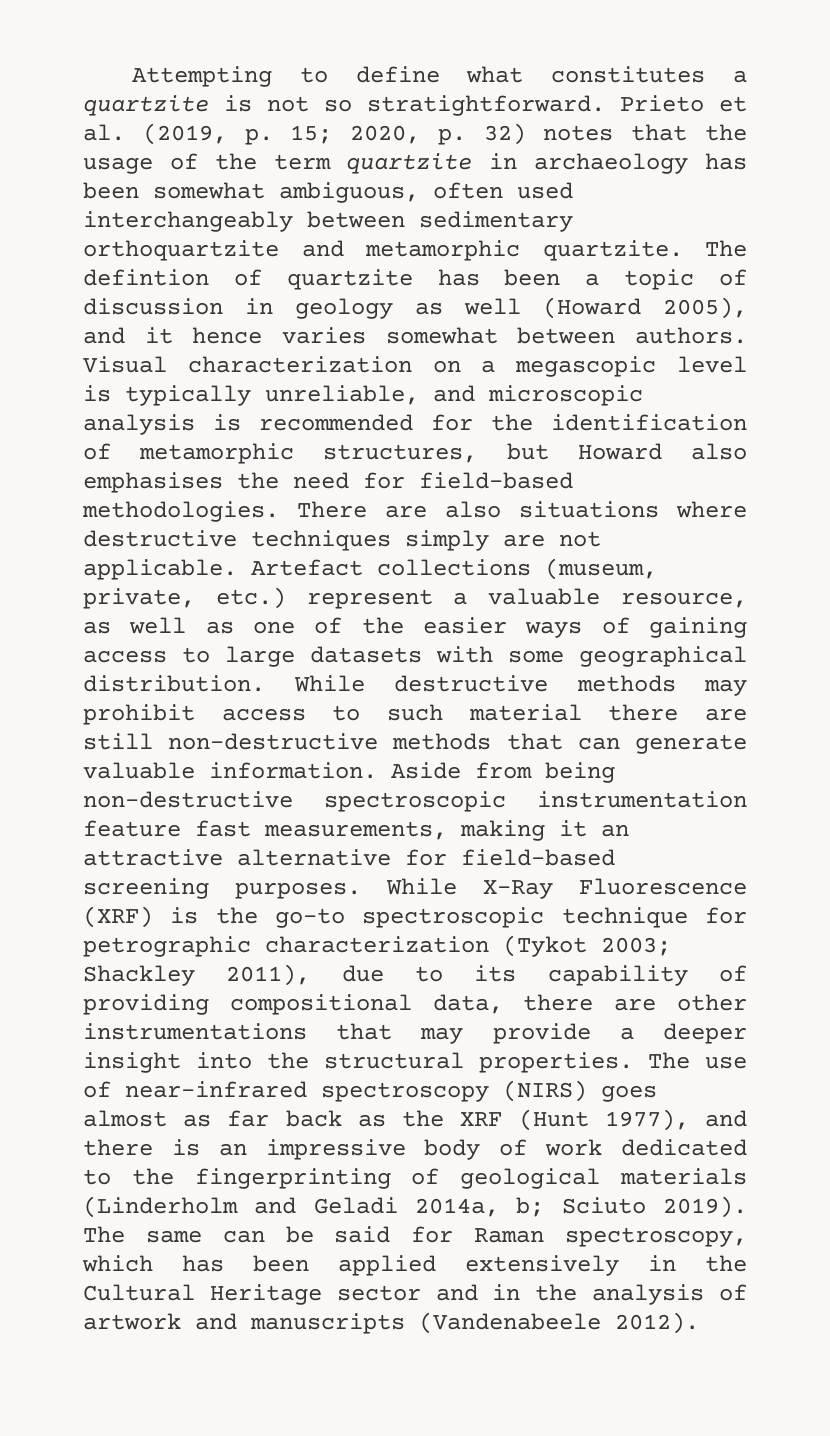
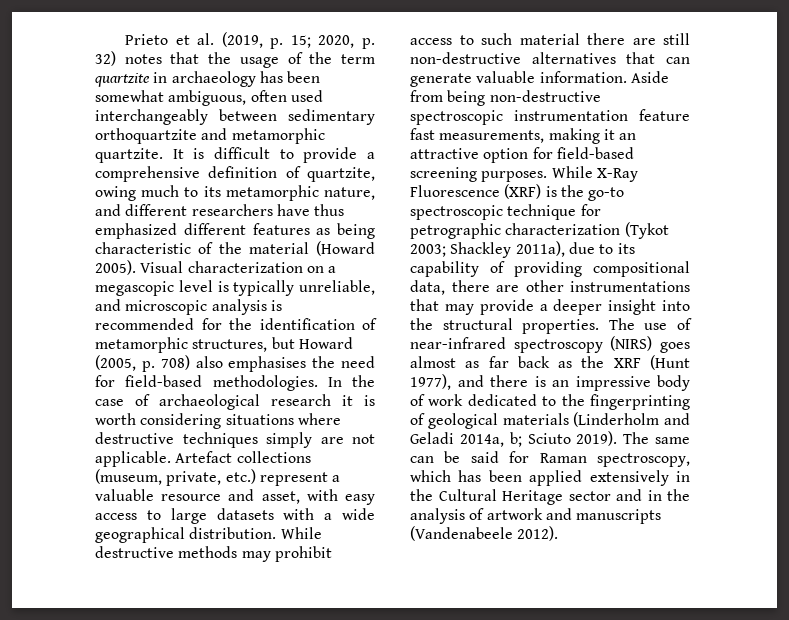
[132,66,747,87] [83,95,605,116] Attempting to define what constitutes a quartzite is not so stratightforward. -> (125, 39) none
[705,240,747,257] [83,269,747,290] [83,297,747,319] [83,327,747,344] The defintion of quartzite has been a topic of discussion in geology as well (Howard 2005), and it hence varies somewhat between authors. -> [172,147,375,163] [95,166,375,182] [95,185,375,201] [95,204,345,216] [95,223,375,239] [95,241,375,256] [95,260,136,275] It is difficult to provide a comprehensive definition of quartzite, owing much to its metamorphic nature, and different researchers have thus emphasized different features as being characteristic of the material (Howard 2005).
(662, 451) none -> [95,355,190,372] (2005, p. 708)
[297,501,501,518] There are also -> [327,375,375,387] [95,394,375,410] [95,413,222,429] In the case of archaeological research it is worth considering
[621,592,747,608] [83,617,747,638] resource, as well as one of the easier ways of gaining -> [161,489,375,505] resource and asset, with easy
[508,650,564,663] some -> [324,508,375,520] a wide
[392,733,492,750] methods -> [531,52,616,64] alternatives
[237,849,391,866] alternative -> [483,148,529,163] option
[226,964,311,986] 2011), -> [515,241,565,257] 2011a),

